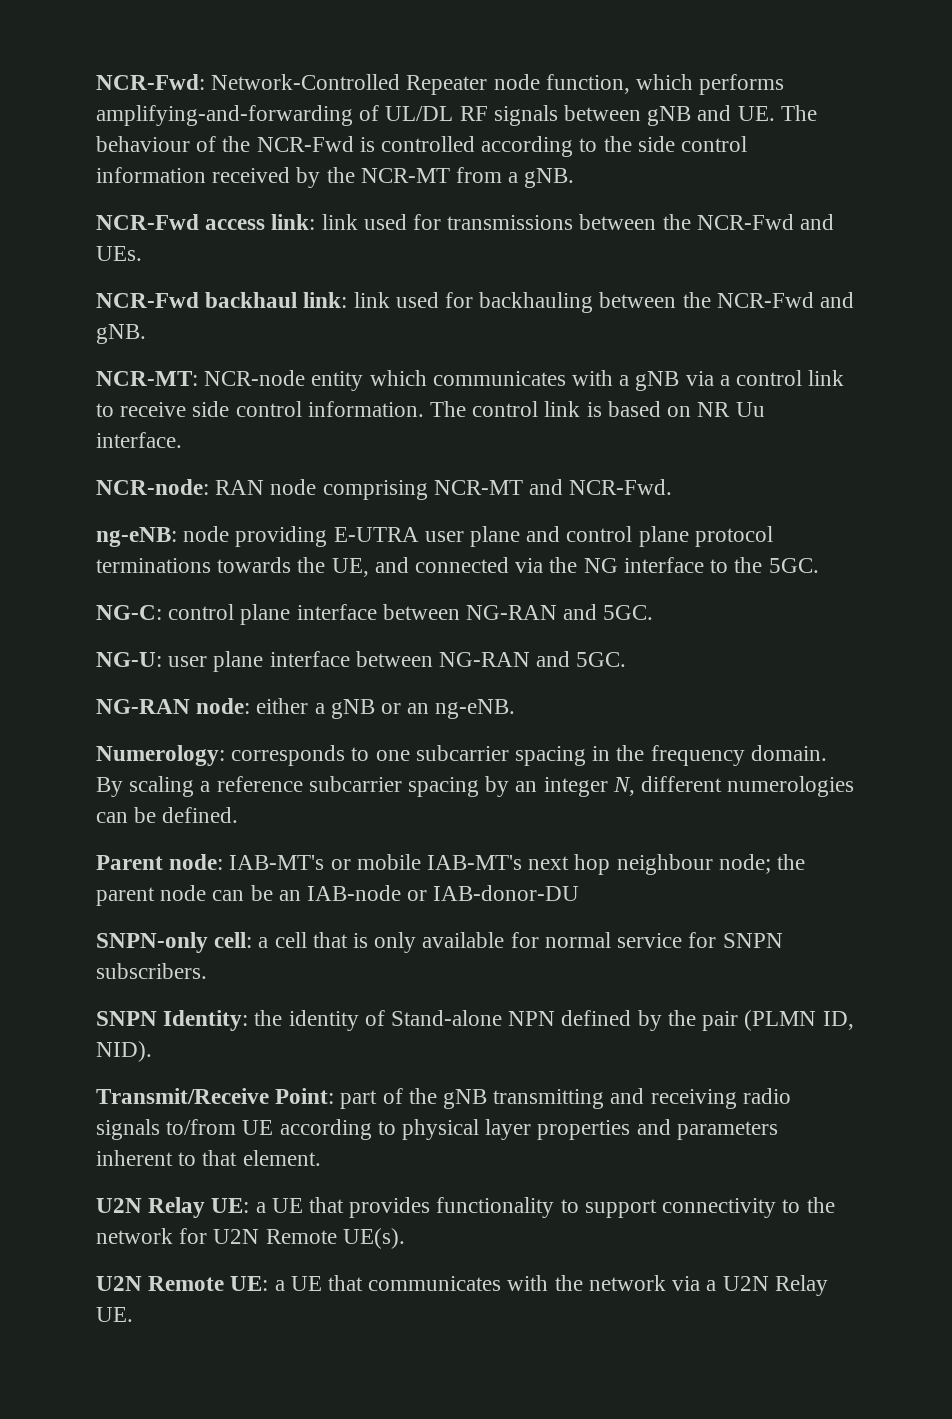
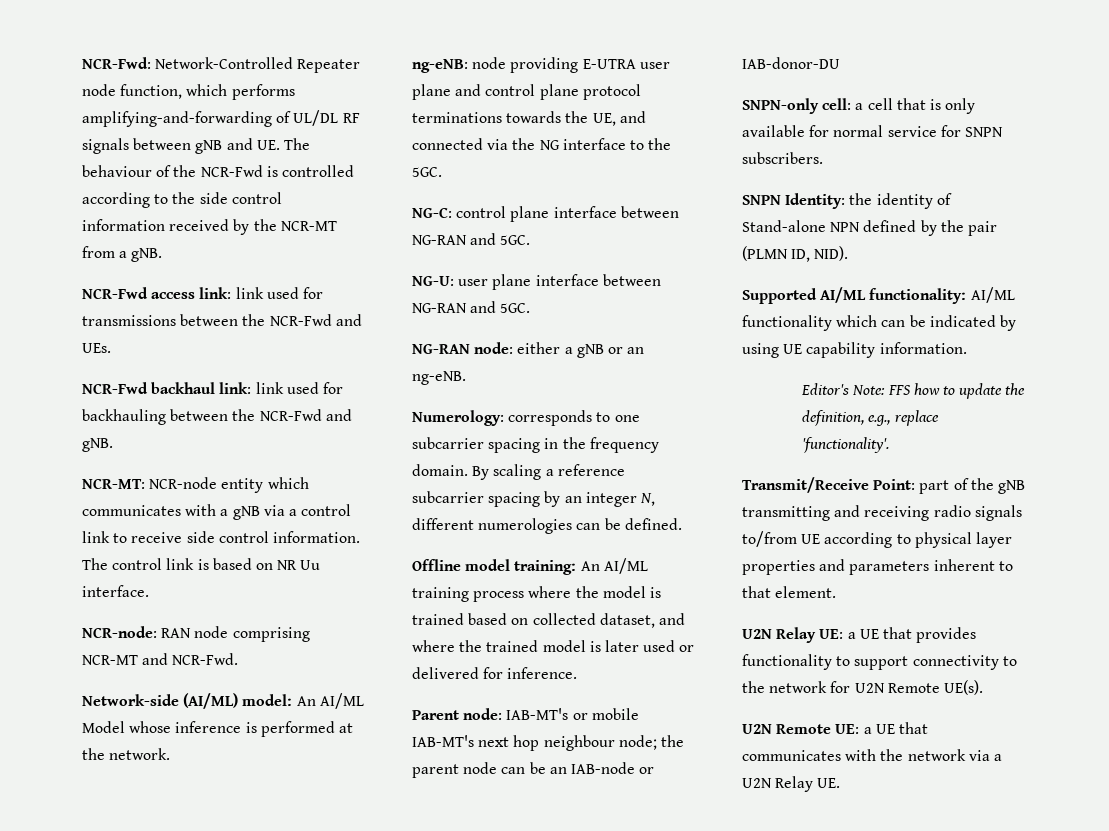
(673, 487) none -> [82,693,364,709] [82,721,353,737] [82,748,171,760] // Network-side (AI/ML) model: An AI/ML Model whose inference is performed at the network.
(239, 815) none -> [412,558,648,575] [412,586,661,602] [412,613,685,628] [412,640,695,652] [412,667,578,679] // Offline model training: An AI/ML training process where the model is trained based on collected dataset, and where the trained model is later used or delivered for inference.
(152, 1051) none -> [742,287,1015,304] [742,315,1016,331] [742,342,967,358] [801,383,1026,399] [802,410,939,426] [802,437,890,453] // Supported AI/ML functionality: AI/ML functionality which can be indicated by using UE capability information. // Editor's Note: FFS how to update the definition, e.g., replace 'functionality'.

